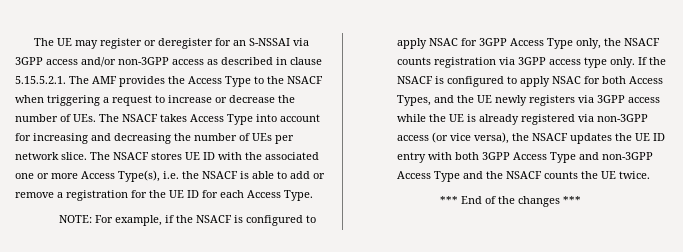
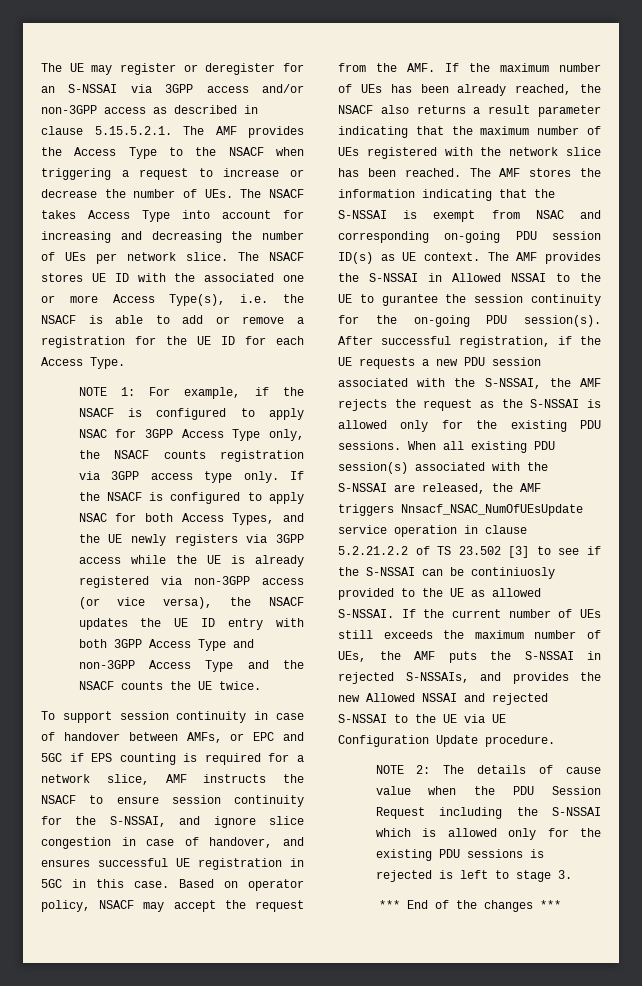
[58,215,92,223] NOTE: -> [78,387,135,396] NOTE 1:
(650, 175) none -> [41,711,304,723] [41,732,305,743] [41,753,305,765] [41,774,304,785] [41,795,304,807] [41,816,304,828] [41,837,304,849] [41,858,304,870] [41,879,304,891] [41,900,304,912] [338,63,601,72] [338,84,601,96] [338,105,601,117] [338,126,601,138] [338,147,601,159] [338,168,601,177] [338,189,555,201] [338,210,601,222] [338,231,601,243] [338,252,601,264] [338,273,601,282] [338,294,601,306] [338,315,601,327] [338,336,601,348] [338,357,541,369] [338,378,601,389] [338,399,601,411] [338,420,601,432] [338,441,555,453] [338,462,548,474] [338,483,541,494] [338,504,583,516] [338,525,527,537] [338,546,601,558] [338,567,555,579] [338,588,541,600] [338,609,601,618] [338,630,601,639] [338,651,601,663] [338,672,601,684] [338,693,548,705] [338,714,506,723] [338,735,555,747] [375,765,601,774] [375,786,601,795] [375,807,601,819] [375,828,601,840] [375,849,544,861] [375,870,572,882] // To support session continuity in case of handover between AMFs, or EPC and 5GC if EPS counting is required for a network slice, AMF instructs the NSACF to ensure session continuity for the S-NSSAI, and ignore slice congestion in case of handover, and ensures successful UE registration in 5GC in this case. Based on operator policy, NSACF may accept the request from the AMF. If the maximum number of UEs has been already reached, the NSACF also returns a result parameter indicating that the maximum number of UEs registered with the network slice has been reached. The AMF stores the information indicating that the S-NSSAI is exempt from NSAC and corresponding on-going PDU session ID(s) as UE context. The AMF provides the S-NSSAI in Allowed NSSAI to the UE to gurantee the session continuity for the on-going PDU session(s). After successful registration, if the UE requests a new PDU session associated with the S-NSSAI, the AMF rejects the request as the S-NSSAI is allowed only for the existing PDU sessions. When all existing PDU session(s) associated with the S-NSSAI are released, the AMF triggers Nnsacf_NSAC_NumOfUEsUpdate service operation in clause 5.2.21.2.2 of TS 23.502 [3] to see if the S-NSSAI can be continiuosly provided to the UE as allowed S-NSSAI. If the current number of UEs still exceeds the maximum number of UEs, the AMF puts the S-NSSAI in rejected S-NSSAIs, and provides the new Allowed NSSAI and rejected S-NSSAI to the UE via UE Configuration Update procedure. // NOTE 2: The details of cause value when the PDU Session Request including the S-NSSAI which is allowed only for the existing PDU sessions is rejected is left to stage 3.

